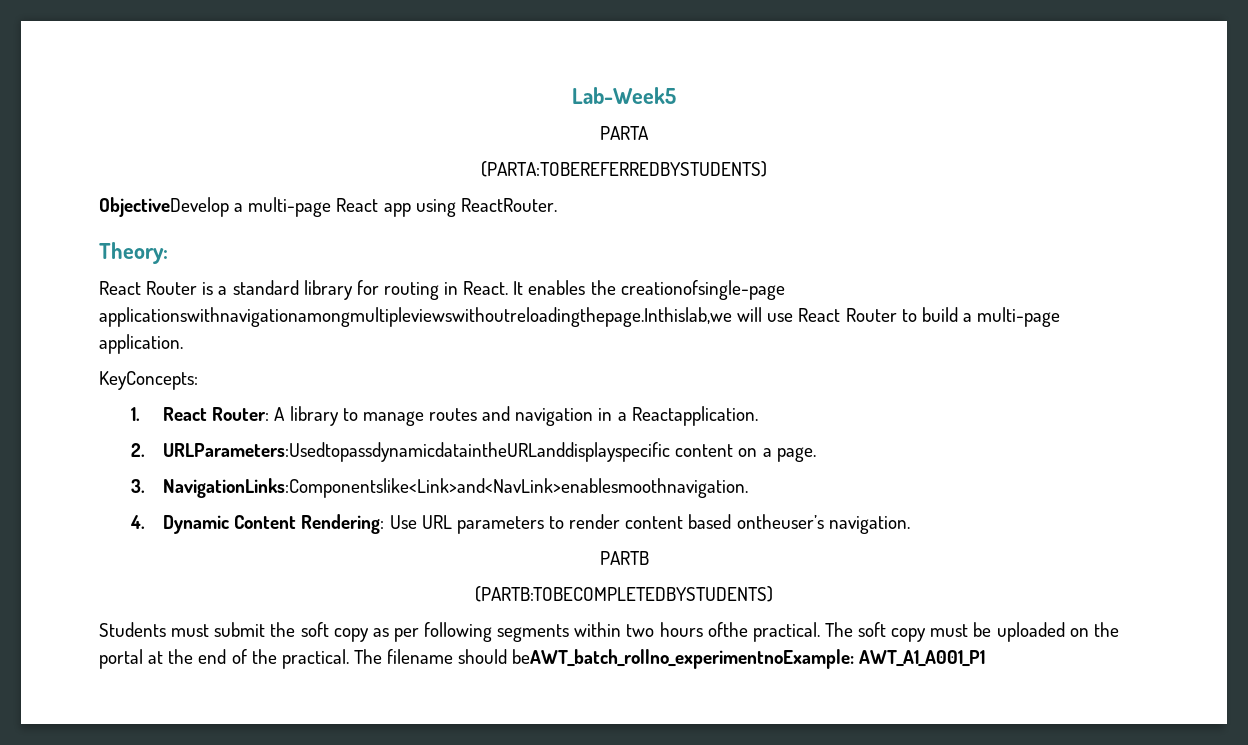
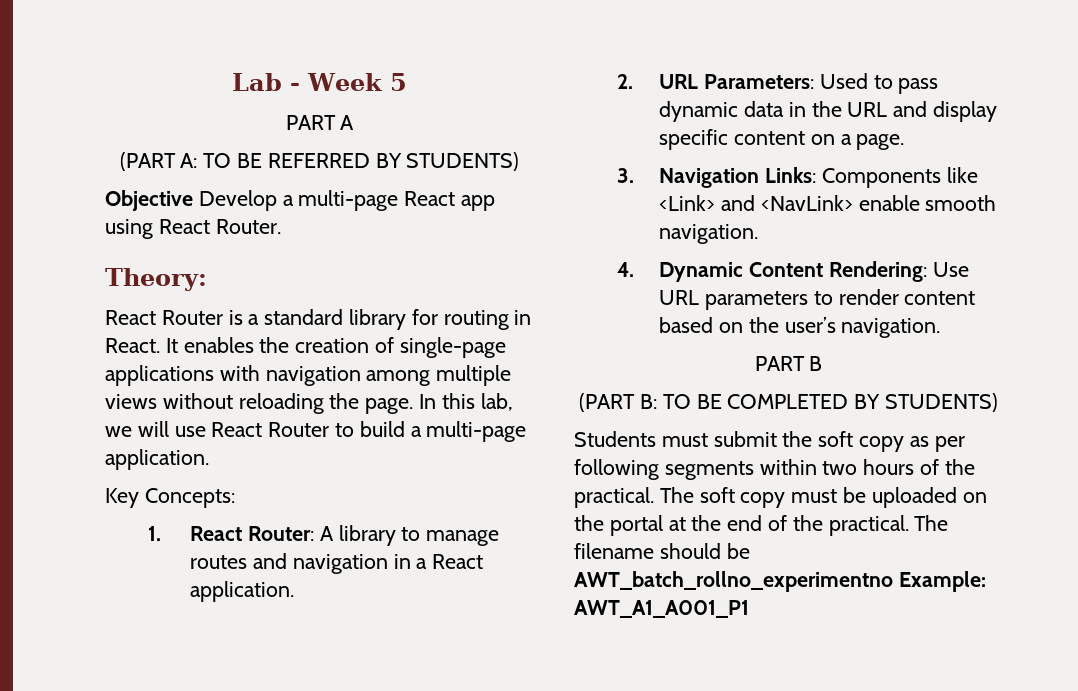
[572,87,677,104] [599,126,650,140] [481,161,768,177] [99,197,229,217] Lab-Week5 // PARTA // (PARTA:TOBEREFERREDBYSTUDENTS) // ObjectiveDevelop -> [232,73,407,91] [285,115,355,130] [119,152,520,171] [105,190,277,211] Lab - Week 5 // PART A // (PART A: TO BE REFERRED BY STUDENTS) // Objective Develop
[460,198,557,212] ReactRouter. -> [158,219,281,234] React Router.
[620,280,785,300] [99,307,732,327] creationofsingle-page applicationswithnavigationamongmultipleviewswithoutreloadingthepage.Inthislab,we -> [295,337,506,358] [105,365,512,386] [105,393,513,414] [105,426,132,437] creation of single-page applications with navigation among multiple views without reloading the page. In this lab, we
[99,371,198,390] KeyConcepts: -> [105,488,235,508] Key Concepts:
[631,406,758,426] Reactapplication. -> [432,554,484,569] [190,581,295,602] React application.
[163,442,671,462] URLParameters:UsedtopassdynamicdataintheURLanddisplayspecific -> [659,73,939,94] [659,101,998,122] [659,129,729,150] URL Parameters: Used to pass dynamic data in the URL and display specific
[163,478,749,498] NavigationLinks:Componentslike<Link>and<NavLink>enablesmoothnavigation. -> [659,167,978,188] [659,195,997,211] [659,224,759,244] Navigation Links: Components like <Link> and <NavLink> enable smooth navigation.
[736,514,910,534] [599,551,649,565] [474,586,774,602] ontheuser’s navigation. // PARTB // (PARTB:TOBECOMPLETEDBYSTUDENTS) -> [719,317,941,338] [754,356,823,371] [579,393,998,412] on the user’s navigation. // PART B // (PART B: TO BE COMPLETED BY STUDENTS)
[707,622,748,637] ofthe -> [920,459,975,475] of the
[512,649,855,669] beAWT_batch_rollno_experimentnoExample: -> [726,543,750,559] [574,571,986,592] be AWT_batch_rollno_experimentno Example:

